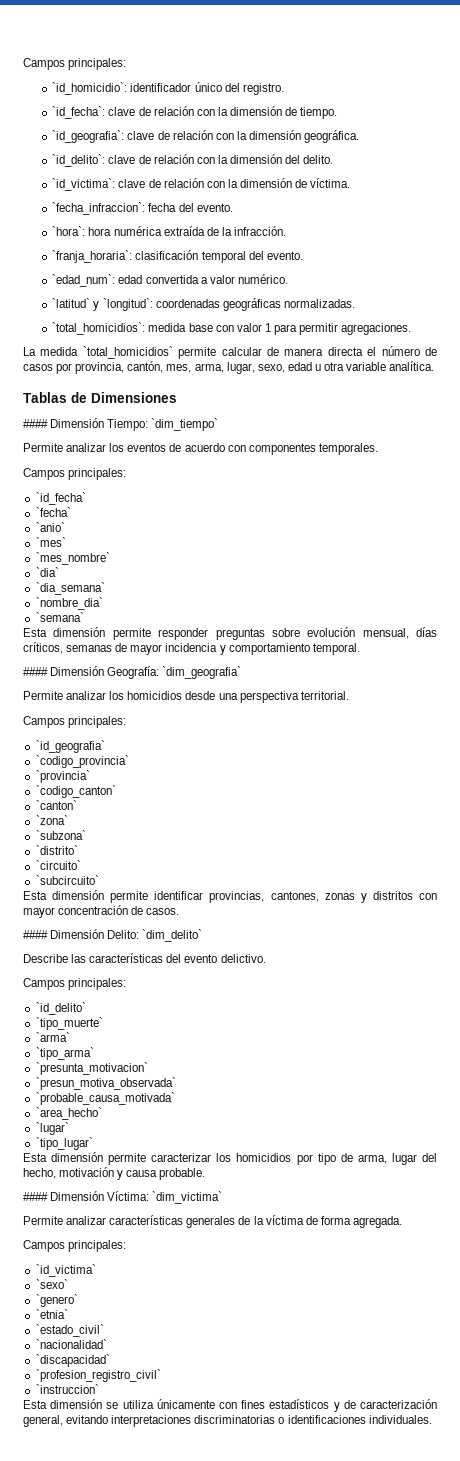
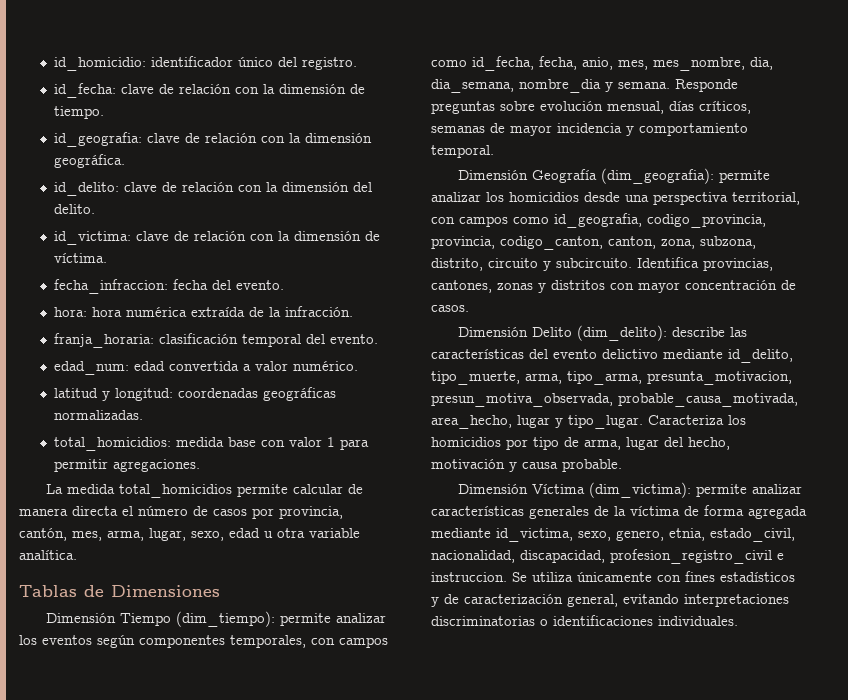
[23,58,127,70] [52,82,128,95] Campos principales: // `id_homicidio`: -> [53,57,146,71] id_homicidio:
[52,106,106,119] `id_fecha`: -> [53,83,116,98] id_fecha:
[52,130,125,143] `id_geografia`: -> [53,132,142,147] id_geografia:
[52,154,106,167] `id_delito`: -> [53,182,119,196] id_delito:
[52,178,116,191] `id_victima`: -> [53,231,131,245] id_victima:
[52,202,146,215] `fecha_infraccion`: -> [53,279,168,294] fecha_infraccion:
[52,226,86,236] `hora`: -> [53,307,87,317] hora:
[52,250,133,263] `franja_horaria`: -> [53,333,154,348] franja_horaria:
[52,274,116,287] `edad_num`: -> [53,361,129,375] edad_num:
[52,298,153,311] `latitud` y `longitud`: -> [53,388,173,401] latitud y longitud:
[52,322,146,335] `total_homicidios`: -> [53,437,171,451] total_homicidios:
[82,346,173,359] `total_homicidios` -> [119,484,233,498] total_homicidios
[23,418,219,431] [23,443,378,455] [23,468,127,480] [35,492,86,505] [35,507,71,517] [35,522,65,532] [35,537,66,547] [35,552,110,565] [35,567,59,577] [35,582,105,595] [35,597,103,610] [35,612,84,622] [23,627,209,640] #### Dimensión Tiempo: `dim_tiempo` // Permite analizar los eventos de acuerdo con componentes temporales. // Campos principales: // `id_fecha` // `fecha` // `anio` // `mes` // `mes_nombre` // `dia` // `dia_semana` // `nombre_dia` // `semana` // Esta dimensión permite responder -> [46,611,387,627] [19,635,388,648] [431,56,773,71] [431,79,738,93] Dimensión Tiempo (dim_tiempo): permite analizar los eventos según componentes temporales, con campos como id_fecha, fecha, anio, mes, mes_nombre, dia, dia_semana, nombre_dia y semana. Responde
[23,666,242,679] [23,691,63,700] #### Dimensión Geografía: `dim_geografia` // Permite -> [458,168,771,184] Dimensión Geografía (dim_geografia): permite
[300,691,349,700] [23,716,127,728] [35,740,105,753] [35,755,129,768] [35,770,90,783] [35,785,116,798] [35,800,77,810] [35,815,68,825] [35,830,86,840] [35,845,78,855] [35,860,81,870] [35,875,99,885] [23,890,204,903] territorial. // Campos principales: // `id_geografia` // `codigo_provincia` // `provincia` // `codigo_canton` // `canton` // `zona` // `subzona` // `distrito` // `circuito` // `subcircuito` // Esta dimensión permite identificar -> [732,192,800,205] [431,213,766,228] [431,236,756,250] [431,257,699,271] territorial, con campos como id_geografia, codigo_provincia, provincia, codigo_canton, canton, zona, subzona, distrito, circuito y subcircuito. Identifica
[23,929,203,942] [23,953,266,963] [23,978,127,990] [35,1002,86,1015] [35,1017,103,1030] [35,1032,70,1042] [35,1047,94,1060] [35,1062,148,1075] [35,1077,176,1090] [35,1092,175,1105] [35,1107,102,1120] [35,1122,69,1135] [35,1137,93,1150] [23,1152,212,1165] #### Dimensión Delito: `dim_delito` // Describe las características del evento delictivo. // Campos principales: // `id_delito` // `tipo_muerte` // `arma` // `tipo_arma` // `presunta_motivacion` // `presun_motiva_observada` // `probable_causa_motivada` // `area_hecho` // `lugar` // `tipo_lugar` // Esta dimensión permite caracterizar -> [458,325,748,341] [431,349,793,363] [431,371,792,385] [431,393,798,407] [431,415,724,429] Dimensión Delito (dim_delito): describe las características del evento delictivo mediante id_delito, tipo_muerte, arma, tipo_arma, presunta_motivacion, presun_motiva_observada, probable_causa_motivada, area_hecho, lugar y tipo_lugar. Caracteriza
[23,1191,223,1204] [23,1216,63,1225] #### Dimensión Víctima: `dim_victima` // Permite -> [458,482,748,498] Dimensión Víctima (dim_victima): permite
[352,1216,402,1228] [23,1240,127,1252] [35,1264,96,1277] [35,1279,68,1289] [35,1294,78,1307] [35,1309,68,1319] [35,1324,104,1337] [35,1339,107,1349] [35,1354,110,1367] [35,1369,161,1382] [35,1384,99,1394] [23,1399,119,1409] agregada. // Campos principales: // `id_victima` // `sexo` // `genero` // `etnia` // `estado_civil` // `nacionalidad` // `discapacidad` // `profesion_registro_civil` // `instruccion` // Esta dimensión se -> [748,506,807,519] [431,528,795,542] [431,549,784,564] [431,572,527,582] agregada mediante id_victima, sexo, genero, etnia, estado_civil, nacionalidad, discapacidad, profesion_registro_civil e instruccion. Se

